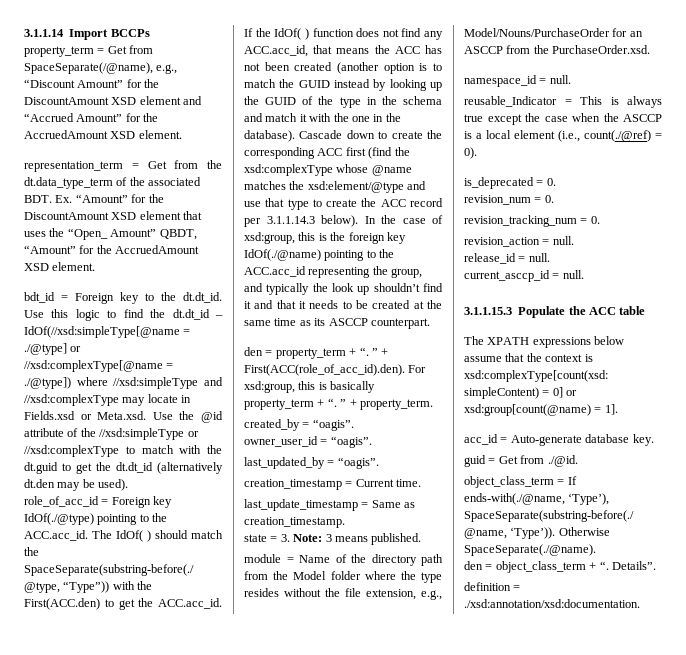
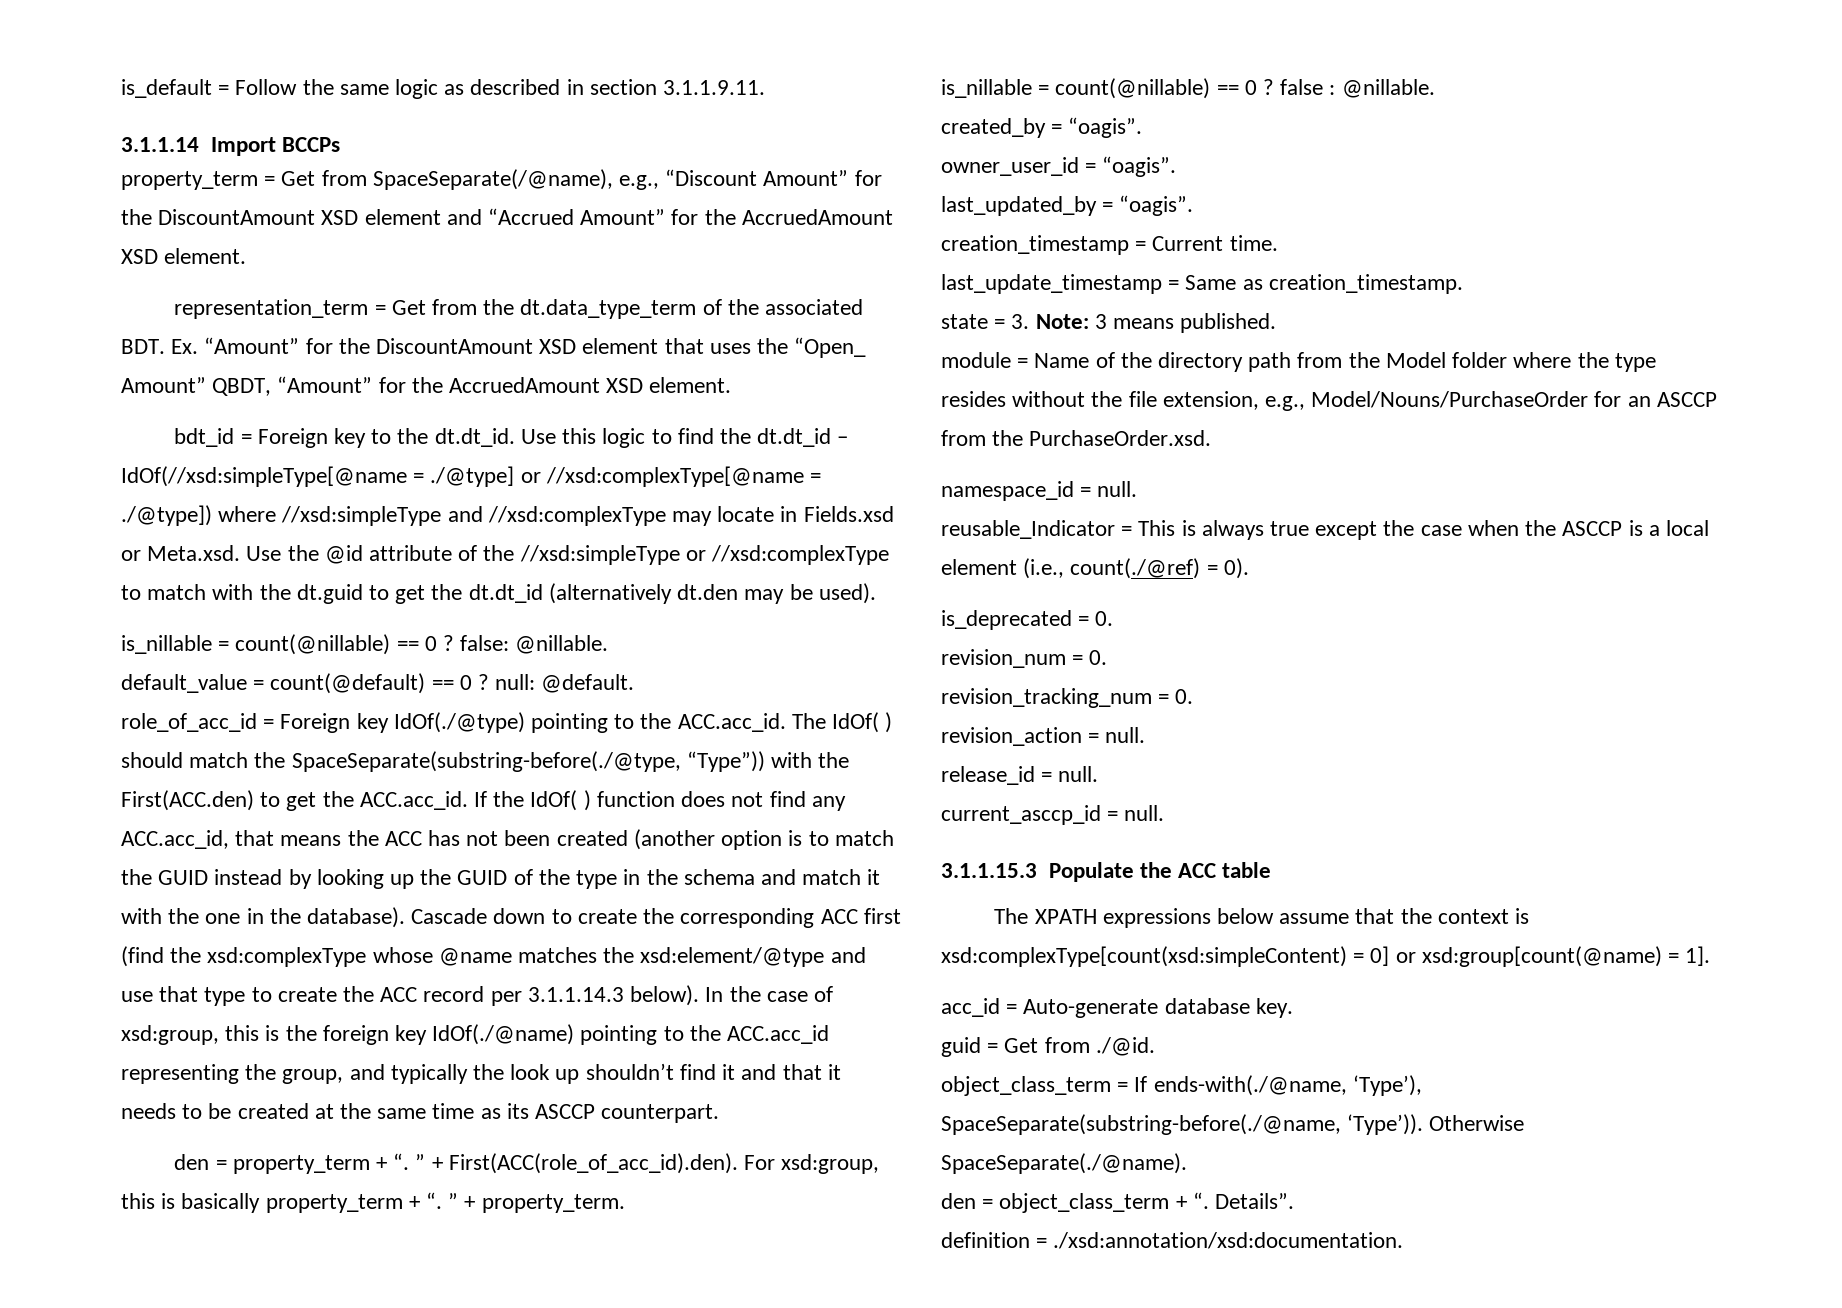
(24, 33) none -> [121,79,766,99] is_default = Follow the same logic as described in section 3.1.1.9.11. //
(129, 485) none -> [121,634,609,655] [121,673,635,694] // is_nillable = count(@nillable) == 0 ? false: @nillable. // default_value = count(@default) == 0 ? null: @default.
(433, 404) none -> [941,78,1435,99] // is_nillable = count(@nillable) == 0 ? false : @nillable.

